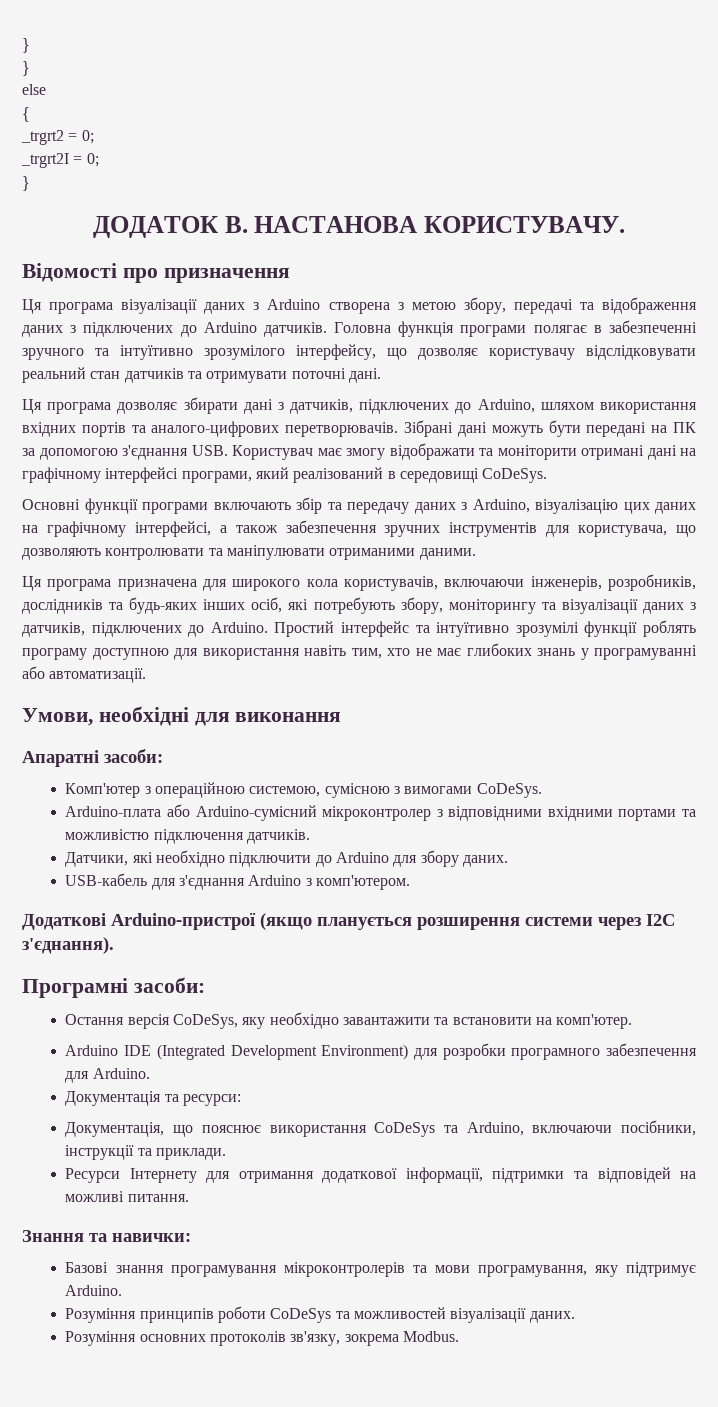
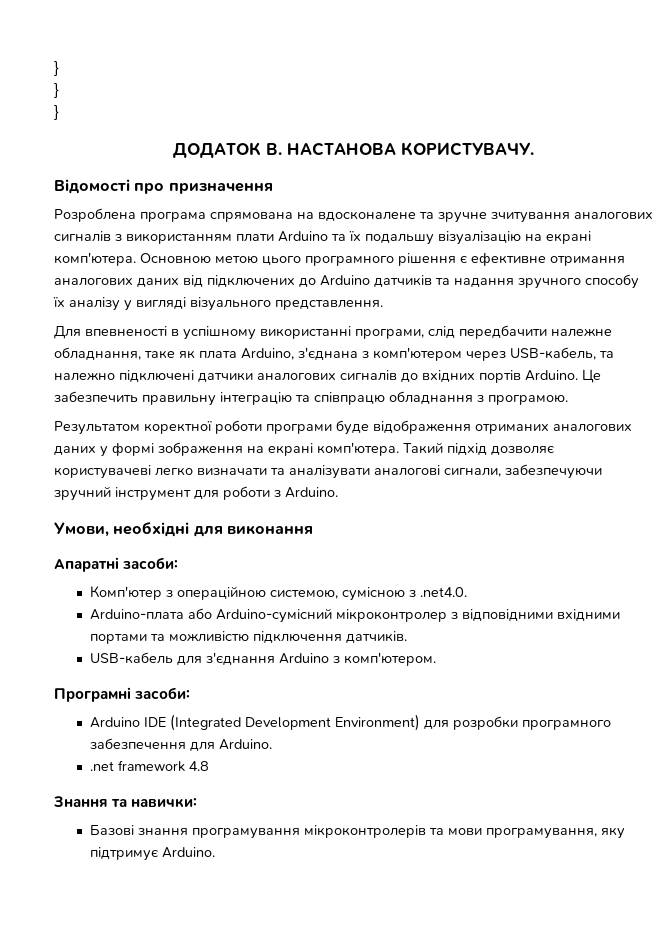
[22,38,30,53] [22,61,30,76] [22,84,46,95] [22,107,30,122] [21,130,94,145] [21,153,99,168] } // } // else // { // _trgrt2 = 0; // _trgrt2I = 0; -> [54,61,59,76] [54,83,59,98] } // }
[22,297,697,314] [22,320,697,337] [22,344,696,360] [22,367,381,383] [22,397,697,414] [22,420,697,437] [22,443,696,460] [22,467,548,483] [22,497,696,514] [22,520,697,537] [22,545,476,560] [22,574,696,591] [22,597,697,614] [22,620,697,637] [22,643,697,660] [22,666,147,683] Ця програма візуалізації даних з Arduino створена з метою збору, передачі та відображення даних з підключених до Arduino датчиків. Головна функція програми полягає в забезпеченні зручного та інтуїтивно зрозумілого інтерфейсу, що дозволяє користувачу відслідковувати реальний стан датчиків та отримувати поточні дані. // Ця програма дозволяє збирати дані з датчиків, підключених до Arduino, шляхом використання вхідних портів та аналого-цифрових перетворювачів. Зібрані дані можуть бути передані на ПК за допомогою з'єднання USB. Користувач має змогу відображати та моніторити отримані дані на графічному інтерфейсі програми, який реалізований в середовищі CoDeSys. // Основні функції програми включають збір та передачу даних з Arduino, візуалізацію цих даних на графічному інтерфейсі, а також забезпечення зручних інструментів для користувача, що дозволяють контролювати та маніпулювати отриманими даними. // Ця програма призначена для широкого кола користувачів, включаючи інженерів, розробників, дослідників та будь-яких інших осіб, які потребують збору, моніторингу та візуалізації даних з датчиків, підключених до Arduino. Простий інтерфейс та інтуїтивно зрозумілі функції роблять програму доступною для використання навіть тим, хто не має глибоких знань у програмуванні або автоматизації. -> [54,208,653,223] [54,231,591,245] [54,252,625,266] [54,274,639,289] [53,297,383,311] [54,325,612,340] [54,347,614,361] [54,369,601,383] [54,391,568,406] [54,420,632,435] [54,442,555,457] [54,464,602,479] [54,486,338,501] Розроблена програма спрямована на вдосконалене та зручне зчитування аналогових сигналів з використанням плати Arduino та їх подальшу візуалізацію на екрані комп'ютера. Основною метою цього програмного рішення є ефективне отримання аналогових даних від підключених до Arduino датчиків та надання зручного способу їх аналізу у вигляді візуального представлення. // Для впевненості в успішному використанні програми, слід передбачити належне обладнання, таке як плата Arduino, з'єднана з комп'ютером через USB-кабель, та належно підключені датчики аналогових сигналів до вхідних портів Arduino. Це забезпечить правильну інтеграцію та співпрацю обладнання з програмою. // Результатом коректної роботи програми буде відображення отриманих аналогових даних у формі зображення на екрані комп'ютера. Такий підхід дозволяє користувачеві легко визначати та аналізувати аналогові сигнали, забезпечуючи зручний інструмент для роботи з Arduino.
[404,783,542,798] вимогами CoDeSys. -> [420,587,468,597] .net4.0.
[65,850,509,867] // Датчики, які необхідно підключити до Arduino для збору даних. -> (408, 637) none
[22,912,675,930] [22,937,114,954] [22,977,205,998] [65,1012,633,1029] Додаткові Arduino-пристрої (якщо планується розширення системи через I2C з'єднання). // Програмні засоби: // Остання версія CoDeSys, яку необхідно завантажити та встановити на комп'ютер. -> [54,687,191,702] Програмні засоби:
[65,1091,242,1106] [65,1120,696,1137] [65,1145,227,1160] [65,1167,697,1183] [65,1191,189,1202] Документація та ресурси: // Документація, що пояснює використання CoDeSys та Arduino, включаючи посібники, інструкції та приклади. // Ресурси Інтернету для отримання додаткової інформації, підтримки та відповідей на можливі питання. -> [90,760,210,772] .net framework 4.8
[65,1306,575,1323] [65,1331,460,1346] // Розуміння принципів роботи CoDeSys та можливостей візуалізації даних. // Розуміння основних протоколів зв'язку, зокрема Modbus. -> (216, 852) none

